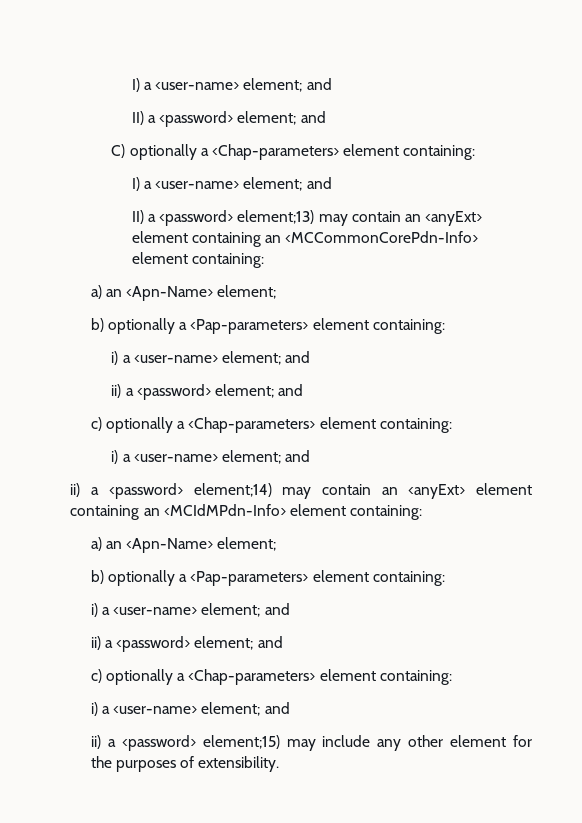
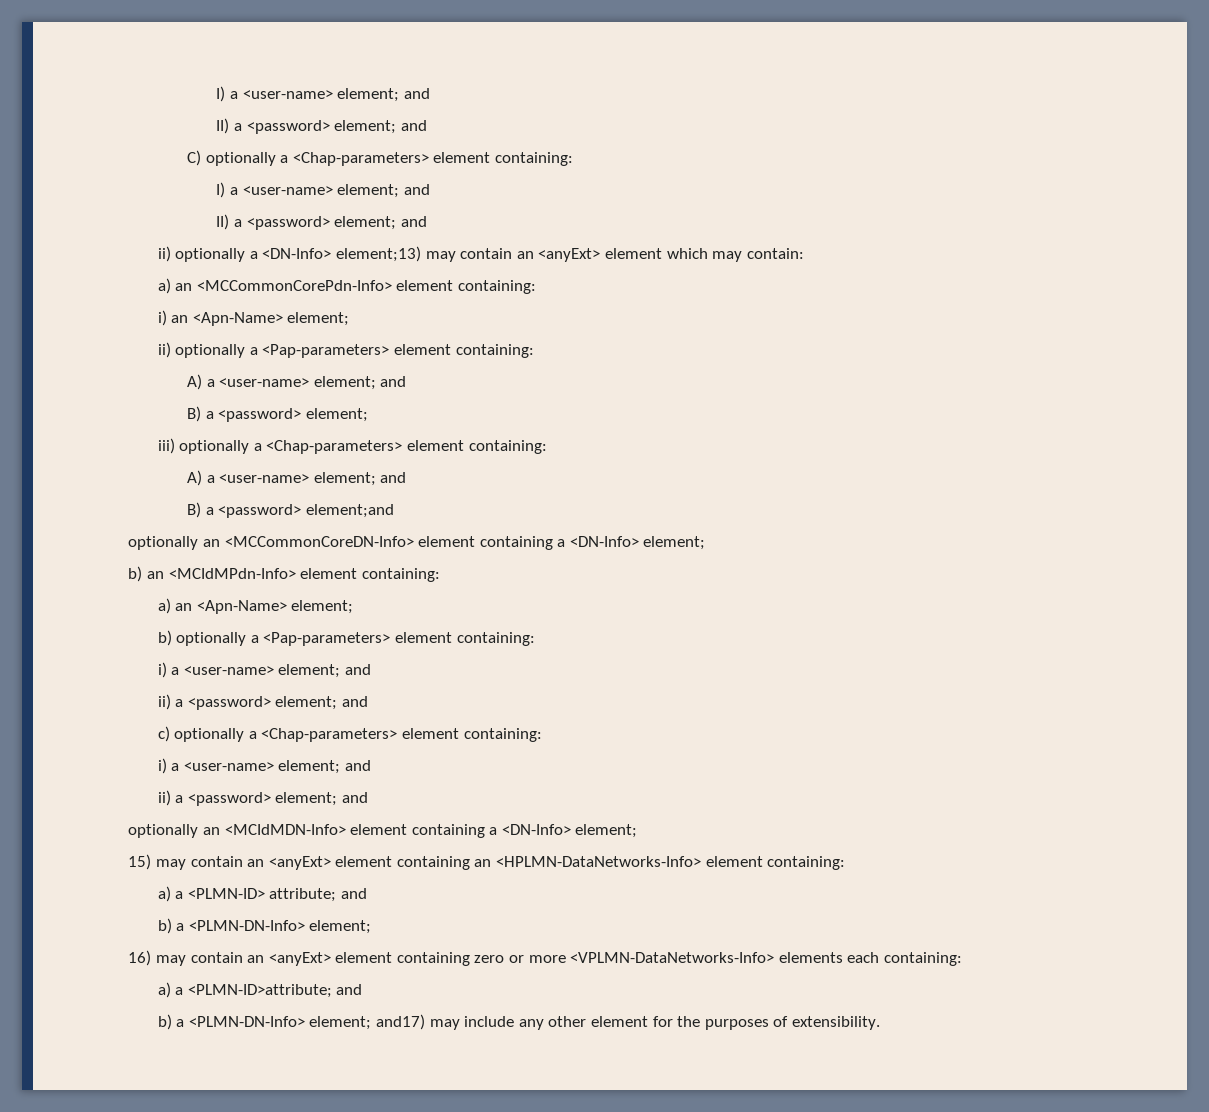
(234, 218) none -> [334,216,427,230] [157,246,332,262] element; and // ii) optionally a <DN-Info>
[192,232,262,247] containing -> [666,248,804,262] [157,278,171,294] which may contain: // a)
[90,285,277,301] [90,318,445,334] [111,351,311,365] [111,384,304,400] [90,417,452,433] [111,450,311,464] [70,483,532,499] [70,505,140,520] a) an <Apn-Name> element; // b) optionally a <Pap-parameters> element containing: // i) a <user-name> element; and // ii) a <password> element; and // c) optionally a <Chap-parameters> element containing: // i) a <user-name> element; and // ii) a <password> element;14) may contain an <anyExt> element containing -> [157,310,350,326] [157,342,534,358] [187,374,407,390] [187,406,368,422] [157,438,547,454] [187,470,407,486] [187,502,394,518] [128,536,706,550] [128,566,143,582] i) an <Apn-Name> element; // ii) optionally a <Pap-parameters> element containing: // A) a <user-name> element; and // B) a <password> element; // iii) optionally a <Chap-parameters> element containing: // A) a <user-name> element; and // B) a <password> element;and // optionally an <MCCommonCoreDN-Info> element containing a <DN-Info> element; // b)
[202,735,280,749] element;15) -> [275,792,369,806] [128,824,638,838] [128,854,846,870] [157,886,368,902] [157,918,372,934] [128,950,963,966] [157,982,363,998] [157,1014,426,1030] element; and // optionally an <MCIdMDN-Info> element containing a <DN-Info> element; // 15) may contain an <anyExt> element containing an <HPLMN-DataNetworks-Info> element containing: // a) a <PLMN-ID> attribute; and // b) a <PLMN-DN-Info> element; // 16) may contain an <anyExt> element containing zero or more <VPLMN-DataNetworks-Info> elements each containing: // a) a <PLMN-ID>attribute; and // b) a <PLMN-DN-Info> element; and17)

